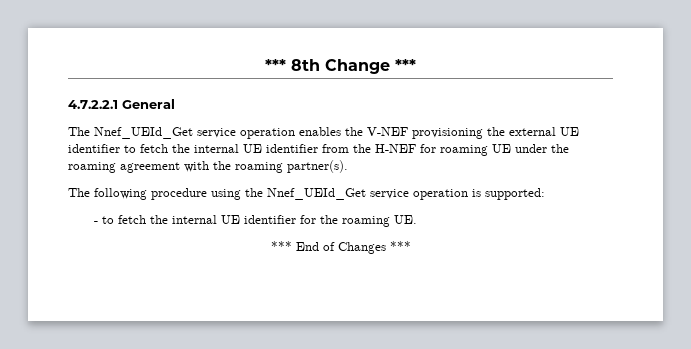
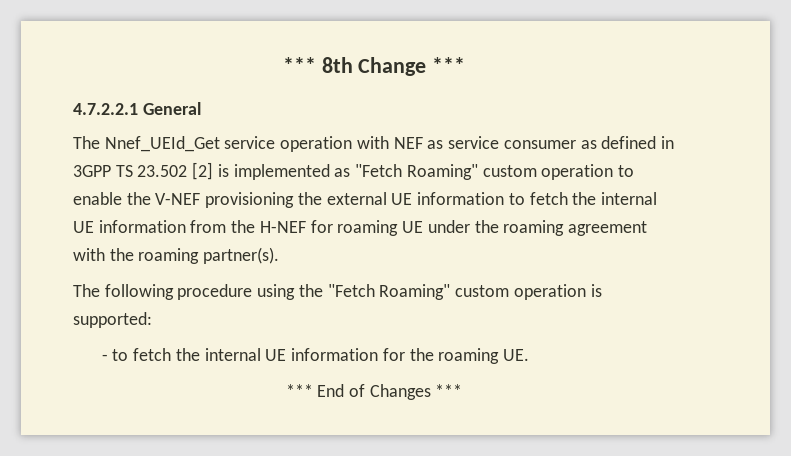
[299,127,341,136] enables -> [356,136,674,149] [73,162,634,180] [73,192,122,205] with NEF as service consumer as defined in 3GPP TS 23.502 [2] is implemented as "Fetch Roaming" custom operation to enable
[68,144,318,153] identifier to fetch the internal UE identifier -> [417,192,657,205] [73,220,186,233] information to fetch the internal UE information
[267,188,409,200] Nnef_UEId_Get service -> [327,284,510,300] "Fetch Roaming" custom
[243,215,296,224] identifier -> [291,348,379,361] information

